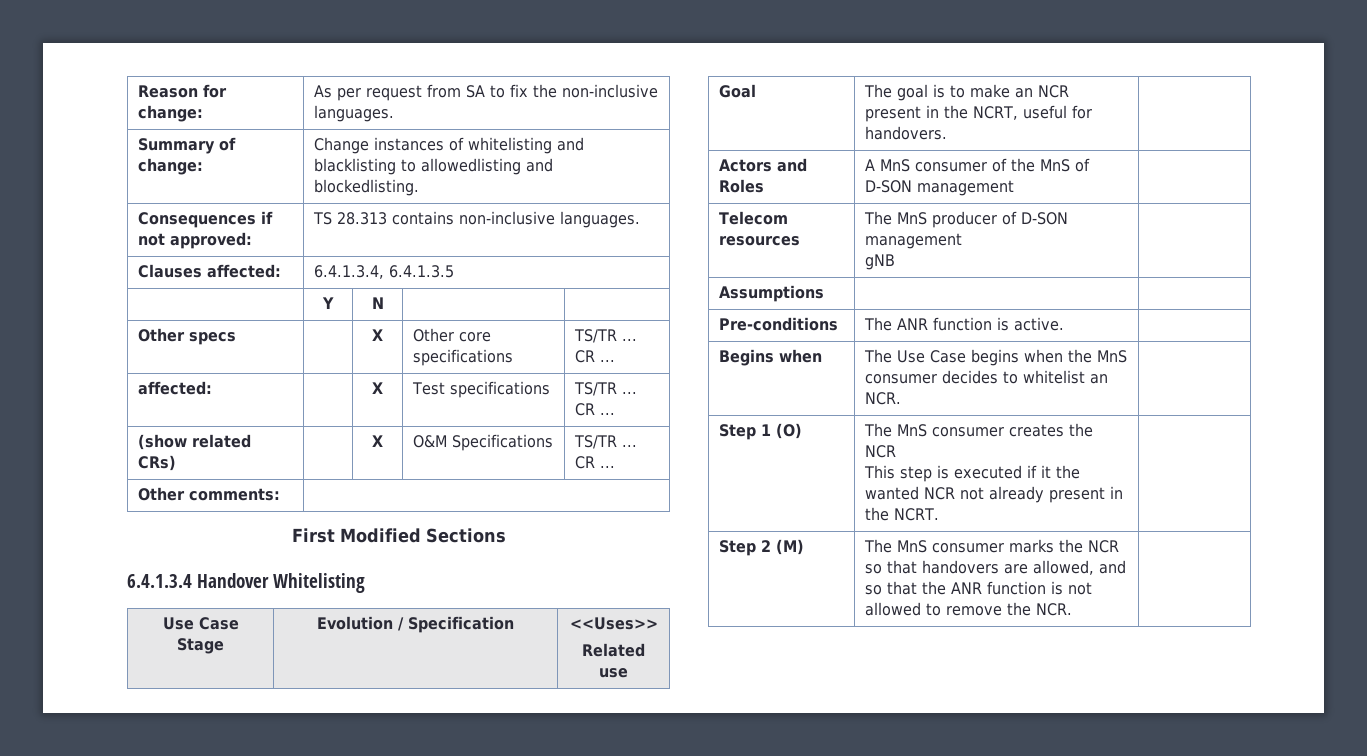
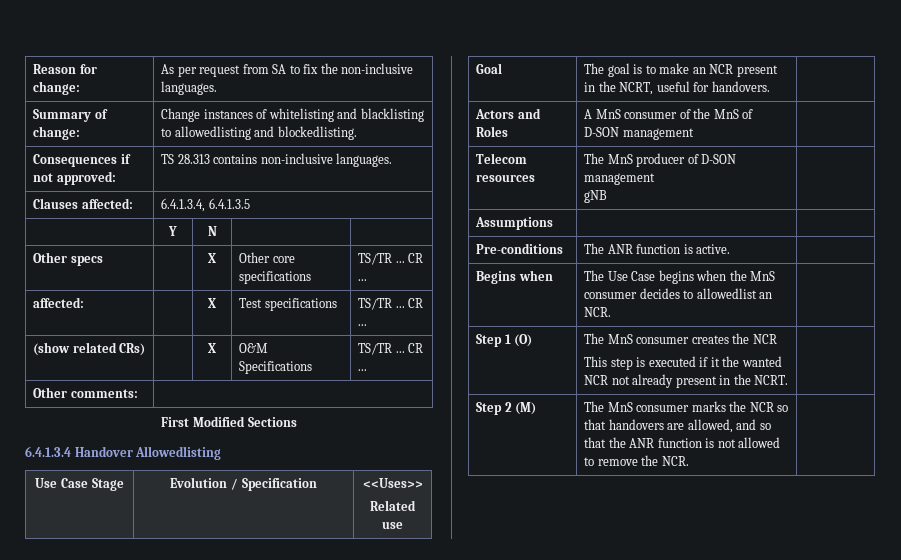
[273,573,365,593] Whitelisting -> [135,446,222,460] Allowedlisting
[1022,370,1085,384] whitelist -> [696,288,757,299] allowedlist

